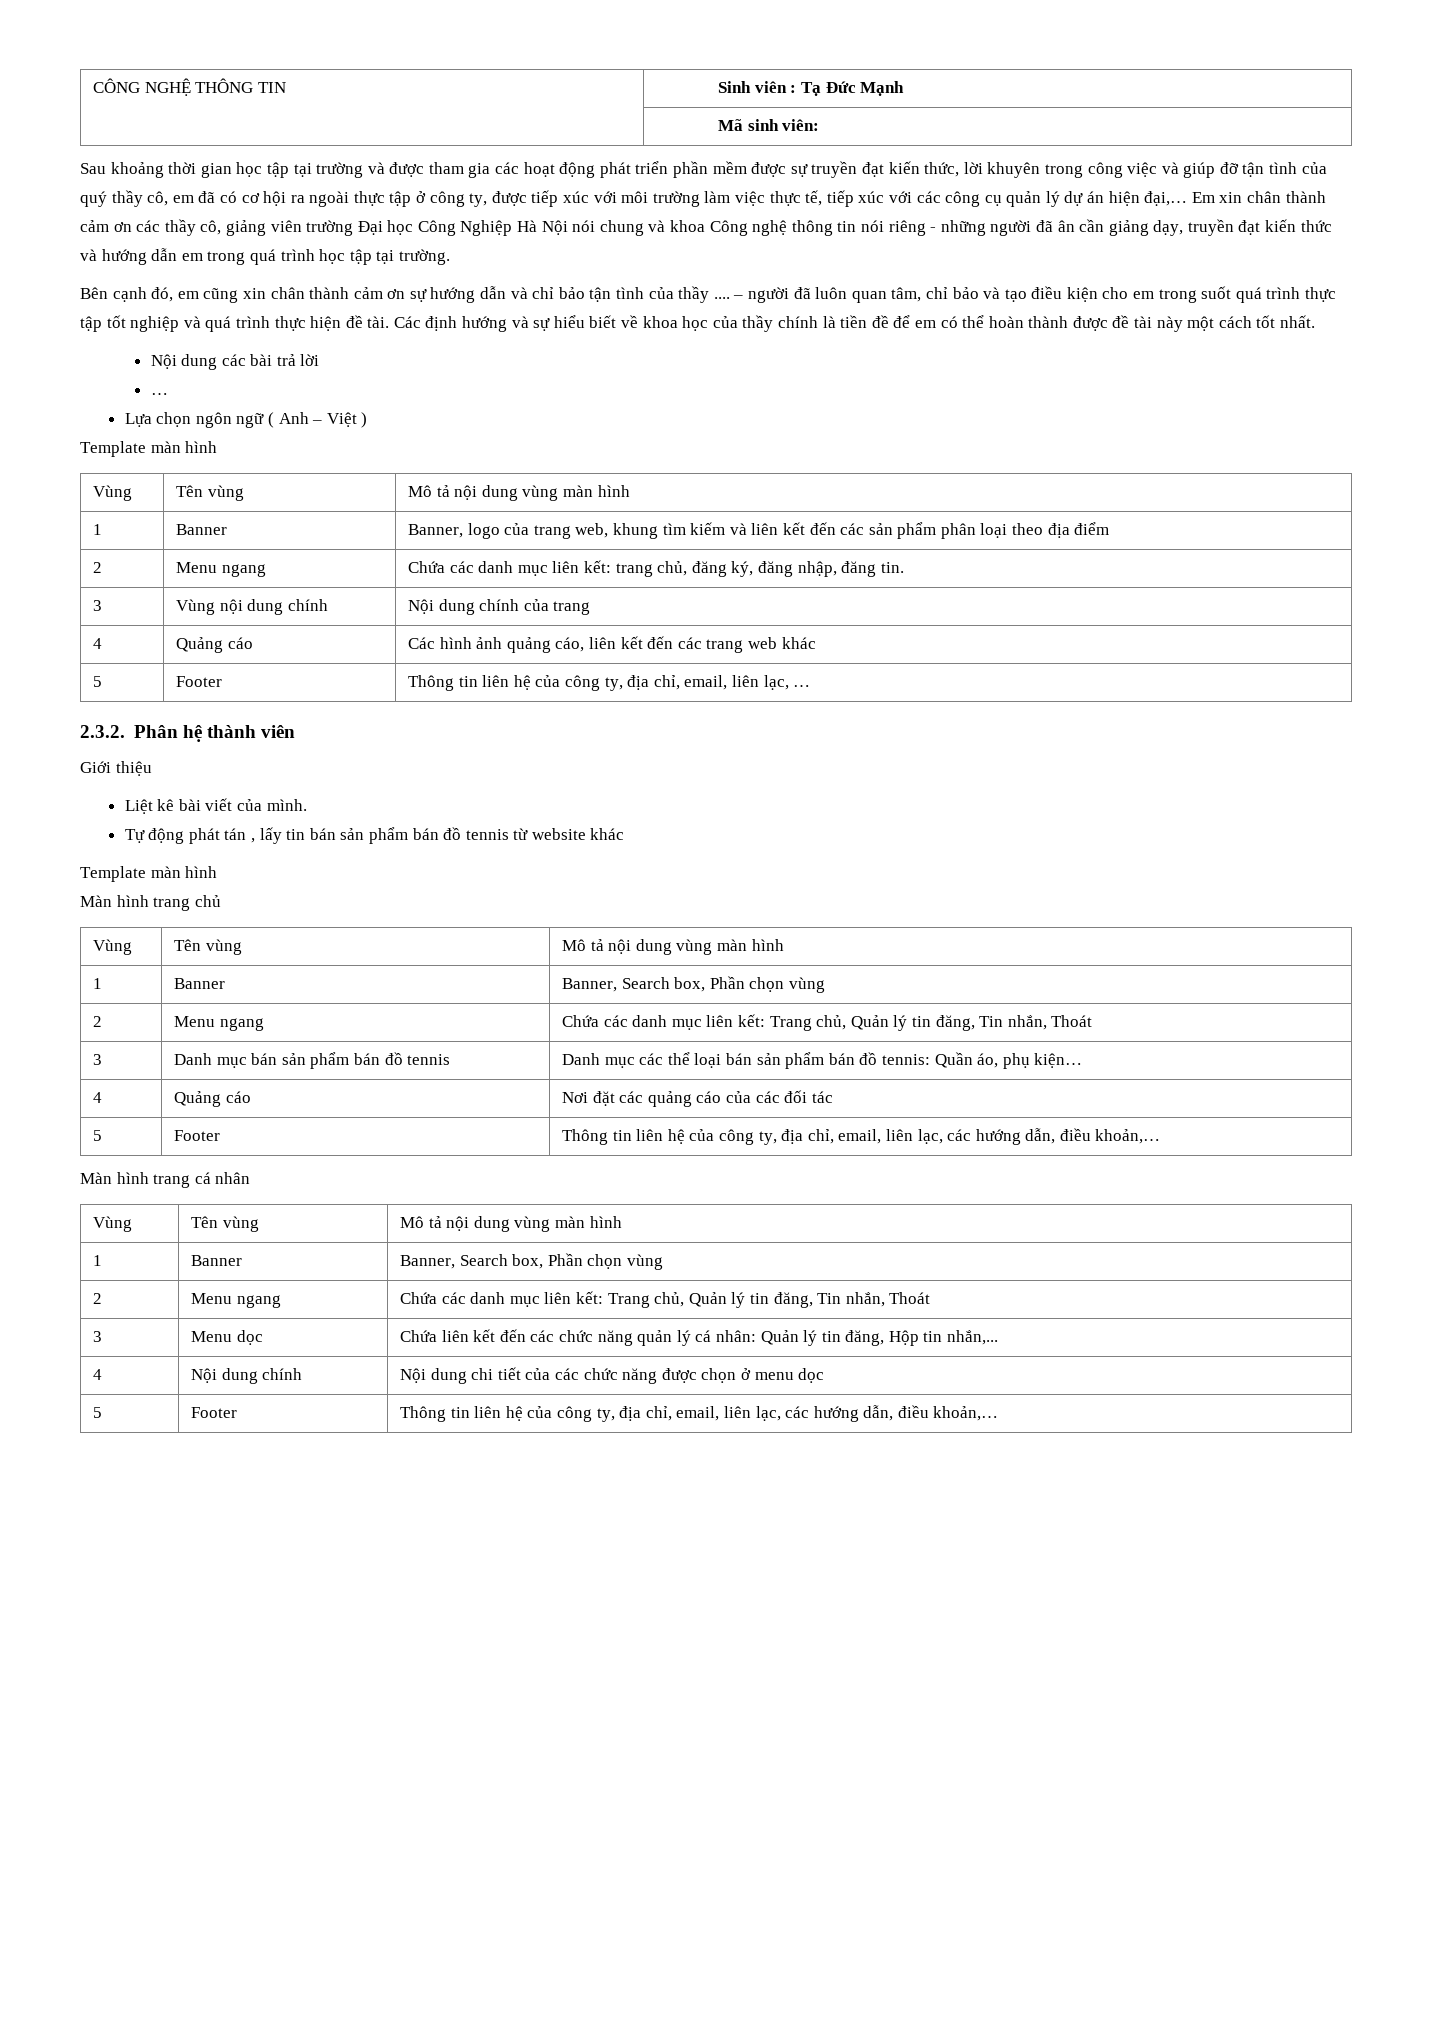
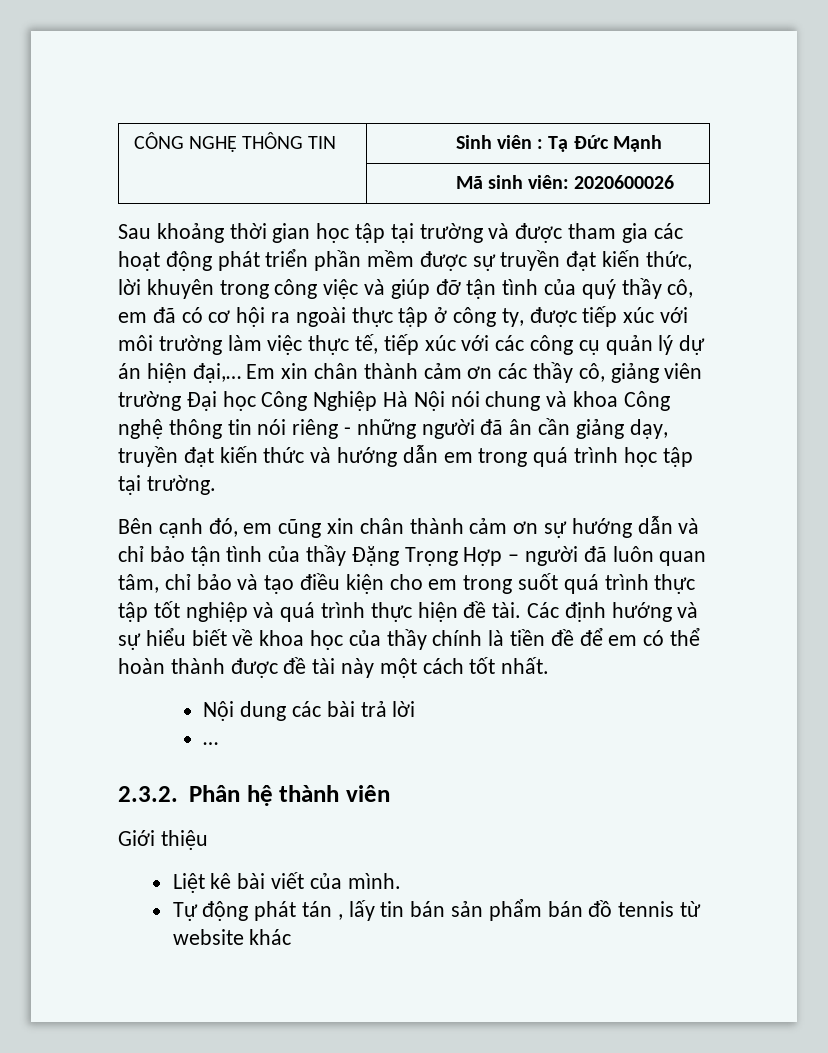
(820, 125) none -> [574,175,675,189] 2020600026
[713,297,730,299] .... -> [351,546,503,566] Đặng Trọng Hợp
[124,412,368,428] [80,441,218,457] [93,485,133,501] [176,485,244,501] [408,485,630,501] [93,524,103,535] [176,524,228,535] [408,522,1110,539] [93,562,103,573] [176,562,266,577] [408,560,904,577] [93,600,103,611] [176,599,328,615] [408,599,591,615] [93,638,103,649] [176,637,253,653] [408,636,816,653] [93,676,103,687] [176,676,223,687] [408,675,811,691] // Lựa chọn ngôn ngữ ( Anh – Việt ) // Template màn hình // Vùng | Tên vùng | Mô tả nội dung vùng màn hình // 1 | Banner | Banner, logo của trang web, khung tìm kiếm và liên kết đến các sản phẩm phân loại theo địa điểm // 2 | Menu ngang | Chứa các danh mục liên kết: trang chủ, đăng ký, đăng nhập, đăng tin. // 3 | Vùng nội dung chính | Nội dung chính của trang // 4 | Quảng cáo | Các hình ảnh quảng cáo, liên kết đến các trang web khác // 5 | Footer | Thông tin liên hệ của công ty, địa chỉ, email, liên lạc, … -> (219, 743) none
[80,866,218,882] [80,895,221,911] [93,939,133,955] [174,939,242,955] [562,939,784,955] [93,978,103,989] [174,978,226,989] [562,976,825,993] [93,1016,103,1027] [174,1016,264,1031] [562,1014,1093,1031] [93,1054,103,1065] [174,1052,451,1069] [562,1052,1083,1069] [93,1092,103,1103] [174,1091,251,1107] [562,1090,833,1107] [93,1130,103,1141] [174,1130,221,1141] [562,1128,1161,1145] [80,1172,251,1188] [93,1216,133,1232] [191,1216,259,1232] [400,1216,622,1232] [93,1255,103,1266] [191,1255,243,1266] [400,1253,663,1270] [93,1293,103,1304] [191,1293,281,1308] [400,1291,931,1308] [93,1331,103,1342] [191,1330,263,1345] [400,1329,999,1346] [93,1369,103,1380] [191,1368,303,1384] [400,1367,825,1384] [93,1407,103,1418] [191,1407,238,1418] [400,1405,999,1422] // Template màn hình // Màn hình trang chủ // Vùng | Tên vùng | Mô tả nội dung vùng màn hình // 1 | Banner | Banner, Search box, Phần chọn vùng // 2 | Menu ngang | Chứa các danh mục liên kết: Trang chủ, Quản lý tin đăng, Tin nhắn, Thoát // 3 | Danh mục bán sản phẩm bán đồ tennis | Danh mục các thể loại bán sản phẩm bán đồ tennis: Quần áo, phụ kiện… // 4 | Quảng cáo | Nơi đặt các quảng cáo của các đối tác // 5 | Footer | Thông tin liên hệ của công ty, địa chỉ, email, liên lạc, các hướng dẫn, điều khoản,… // Màn hình trang cá nhân // Vùng | Tên vùng | Mô tả nội dung vùng màn hình // 1 | Banner | Banner, Search box, Phần chọn vùng // 2 | Menu ngang | Chứa các danh mục liên kết: Trang chủ, Quản lý tin đăng, Tin nhắn, Thoát // 3 | Menu dọc | Chứa liên kết đến các chức năng quản lý cá nhân: Quản lý tin đăng, Hộp tin nhắn,... // 4 | Nội dung chính | Nội dung chi tiết của các chức năng được chọn ở menu dọc // 5 | Footer | Thông tin liên hệ của công ty, địa chỉ, email, liên lạc, các hướng dẫn, điều khoản,… -> (292, 937) none

